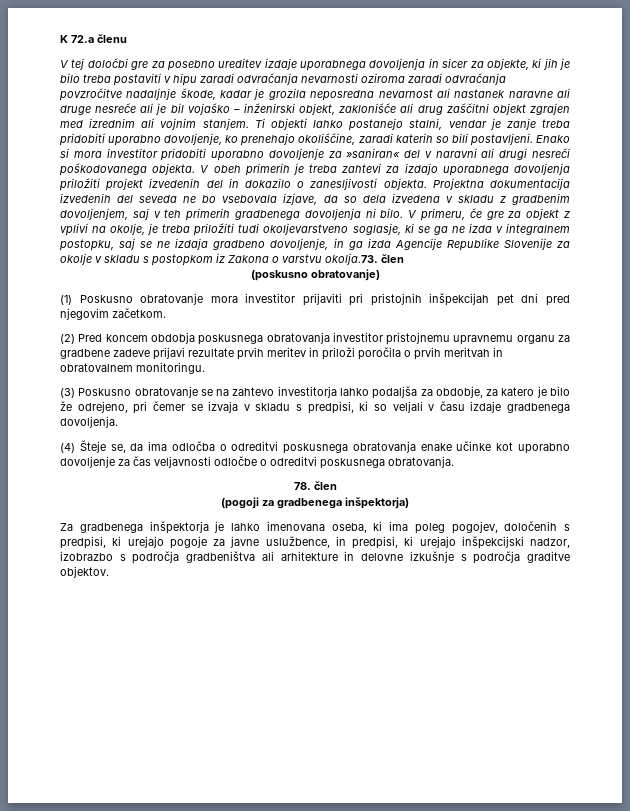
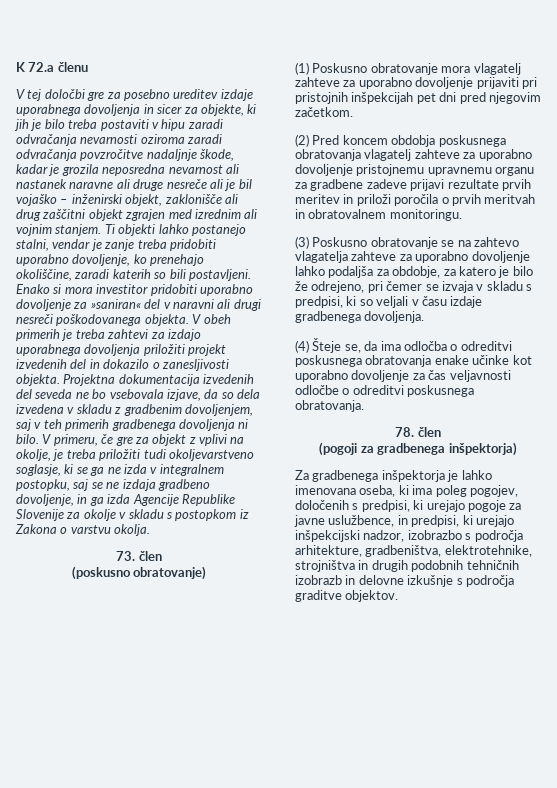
[325,253,378,265] okolja.73. -> [114,524,151,536] [116,551,136,561] okolja. // 73.
[245,293,296,303] investitor -> [473,63,521,75] [295,77,474,89] vlagatelj zahteve za uporabno dovoljenje
[332,332,383,342] investitor -> [364,149,532,161] [295,164,353,176] vlagatelj zahteve za uporabno dovoljenje
[277,386,337,398] investitorja -> [295,251,530,263] vlagatelja zahteve za uporabno dovoljenje
[186,551,338,563] gradbeništva ali arhitekture -> [295,545,532,557] [295,560,519,572] [295,575,342,585] arhitekture, gradbeništva, elektrotehnike, strojništva in drugih podobnih tehničnih izobrazb

